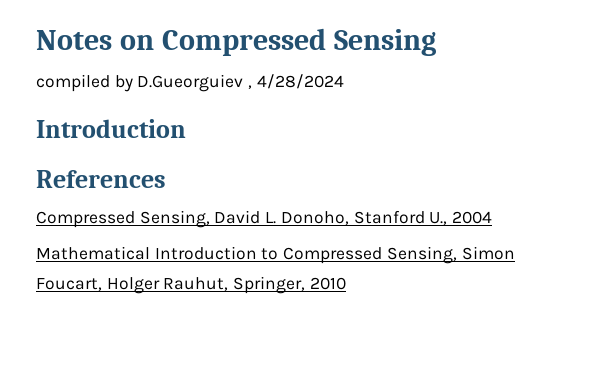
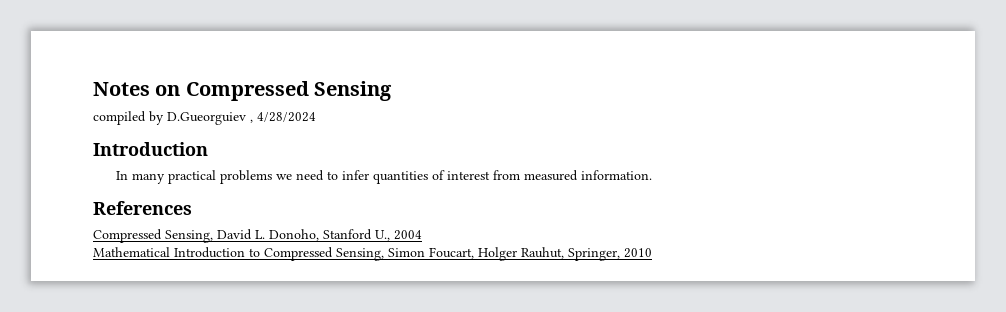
(186, 128) none -> [115,170,652,184] // In many practical problems we need to infer quantities of interest from measured information.

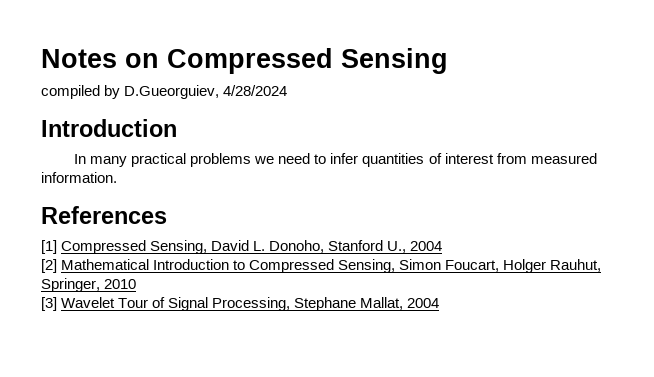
[167,112,253,125] D.Gueorguiev , -> [124,85,220,99] D.Gueorguiev,
(192, 208) none -> [41,240,57,254] [1]
(422, 235) none -> [41,259,57,273] [2]
(652, 253) none -> [41,297,440,311] // [3] Wavelet Tour of Signal Processing, Stephane Mallat, 2004

